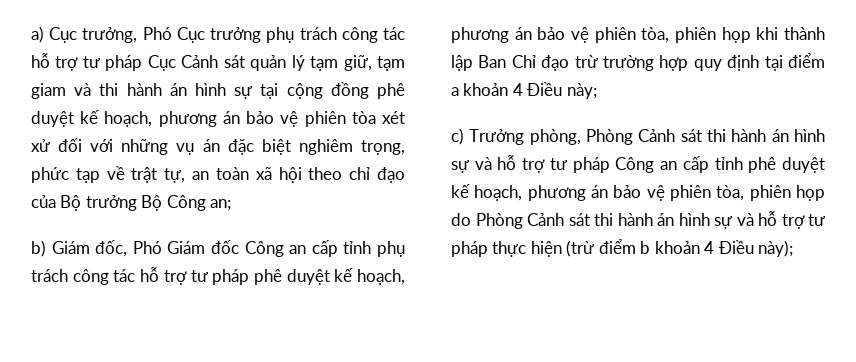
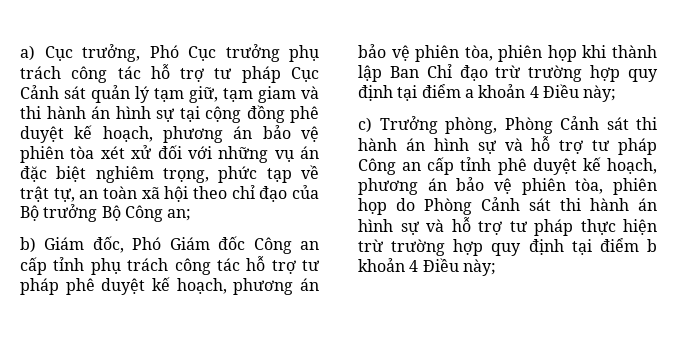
[566,240,595,257] (trừ -> [358,239,592,256] trừ trường hợp quy định tại
[758,240,794,257] này); -> [462,259,496,276] này;

